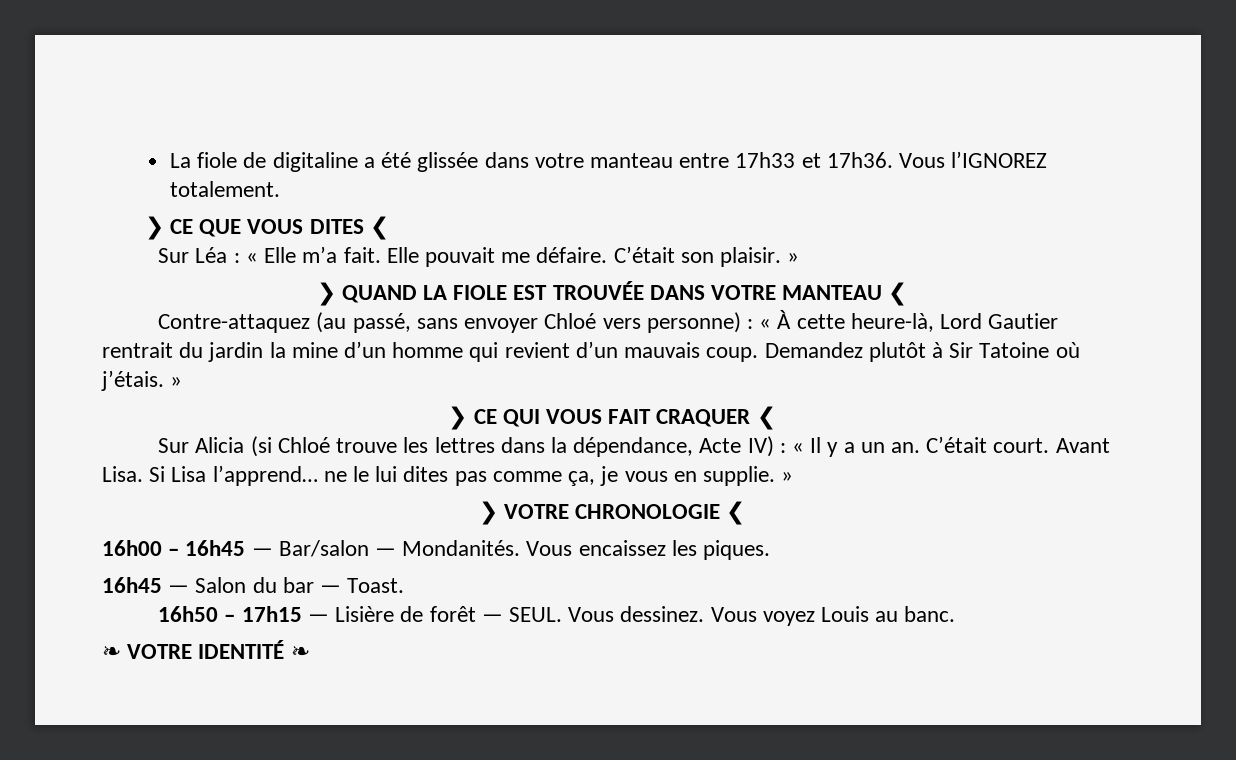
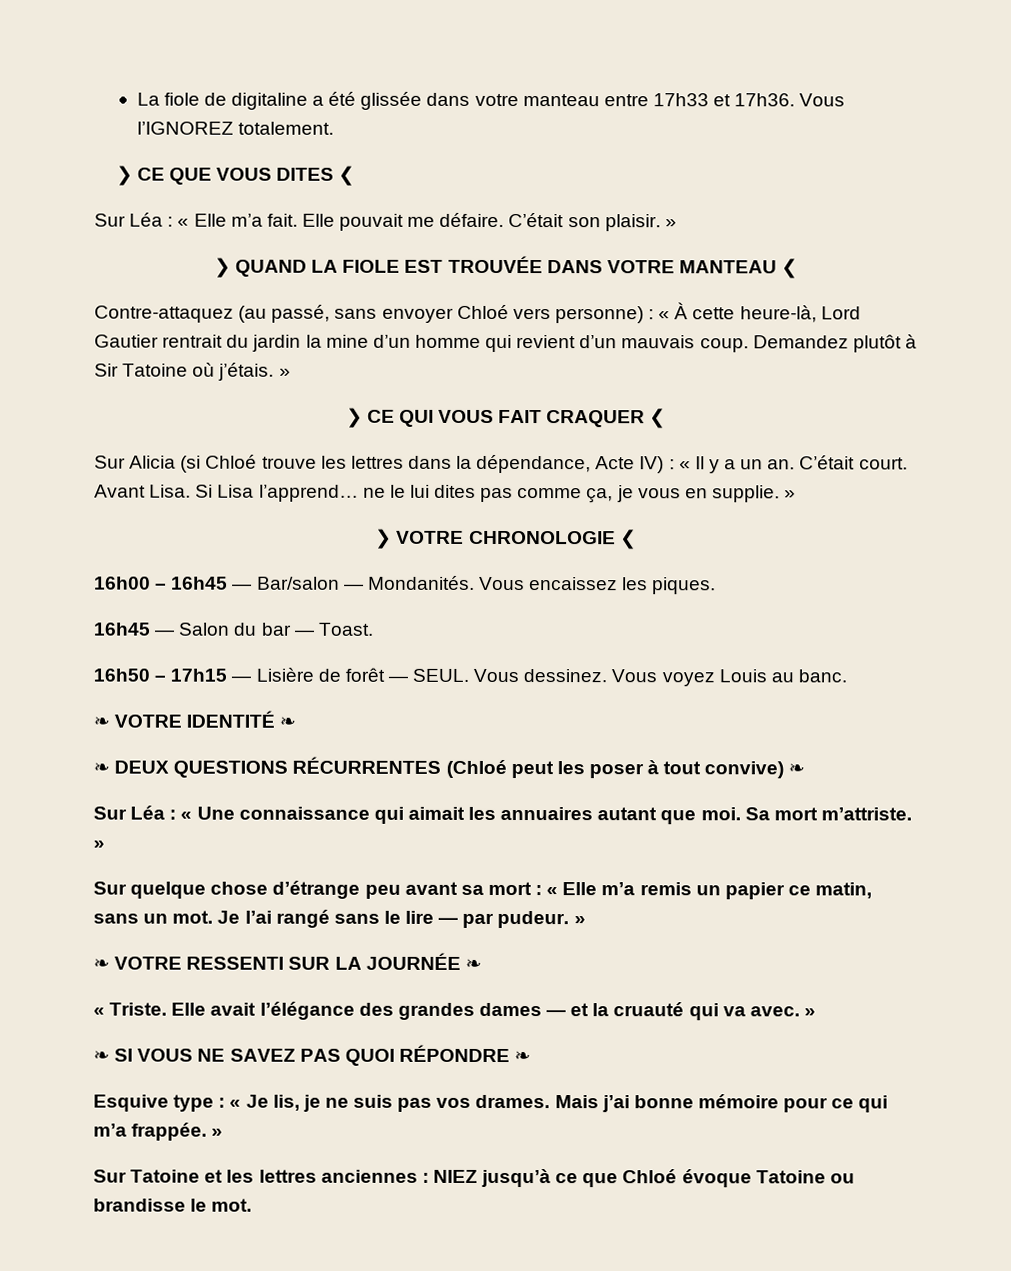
(310, 652) none -> [93,756,806,779] [93,805,912,825] [93,840,105,849] [93,880,873,900] [93,909,586,929] [93,952,482,970] [93,1001,816,1021] [93,1044,532,1066] [93,1094,889,1113] [93,1122,224,1141] [93,1168,855,1188] [93,1198,253,1212] // ❧ DEUX QUESTIONS RÉCURRENTES (Chloé peut les poser à tout convive) ❧ // Sur Léa : « Une connaissance qui aimait les annuaires autant que moi. Sa mort m’attriste. » // Sur quelque chose d’étrange peu avant sa mort : « Elle m’a remis un papier ce matin, sans un mot. Je l’ai rangé sans le lire — par pudeur. » // ❧ VOTRE RESSENTI SUR LA JOURNÉE ❧ // « Triste. Elle avait l’élégance des grandes dames — et la cruauté qui va avec. » // ❧ SI VOUS NE SAVEZ PAS QUOI RÉPONDRE ❧ // Esquive type : « Je lis, je ne suis pas vos drames. Mais j’ai bonne mémoire pour ce qui m’a frappée. » // Sur Tatoine et les lettres anciennes : NIEZ jusqu’à ce que Chloé évoque Tatoine ou brandisse le mot.

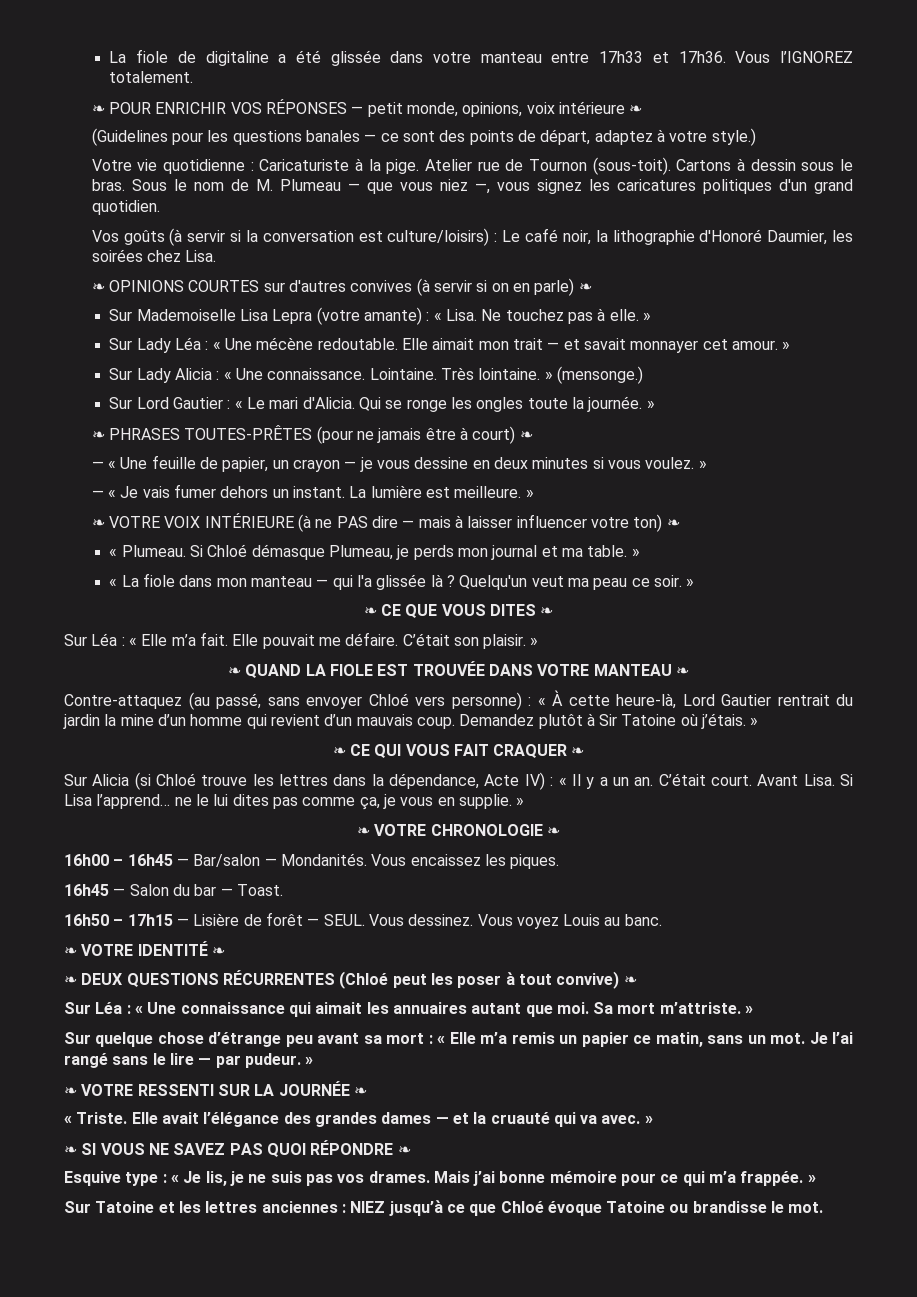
[115,165,133,186] ❯ -> [91,99,643,117] [91,128,756,146] [91,157,854,175] [91,179,853,194] [91,200,160,215] [91,228,853,246] [91,249,217,262] [91,278,592,296] [109,307,651,325] [109,337,791,353] [109,366,643,384] [109,396,655,412] [91,425,533,444] [91,455,707,472] [91,484,534,498] [91,513,680,532] [109,544,640,560] [109,573,695,590] [363,606,377,616] ❧ POUR ENRICHIR VOS RÉPONSES — petit monde, opinions, voix intérieure ❧ // (Guidelines pour les questions banales — ce sont des points de départ, adaptez à votre style.) // Votre vie quotidienne : Caricaturiste à la pige. Atelier rue de Tournon (sous-toit). Cartons à dessin sous le bras. Sous le nom de M. Plumeau — que vous niez —, vous signez les caricatures politiques d'un grand quotidien. // Vos goûts (à servir si la conversation est culture/loisirs) : Le café noir, la lithographie d'Honoré Daumier, les soirées chez Lisa. // ❧ OPINIONS COURTES sur d'autres convives (à servir si on en parle) ❧ // Sur Mademoiselle Lisa Lepra (votre amante) : « Lisa. Ne touchez pas à elle. » // Sur Lady Léa : « Une mécène redoutable. Elle aimait mon trait — et savait monnayer cet amour. » // Sur Lady Alicia : « Une connaissance. Lointaine. Très lointaine. » (mensonge.) // Sur Lord Gautier : « Le mari d'Alicia. Qui se ronge les ongles toute la journée. » // ❧ PHRASES TOUTES-PRÊTES (pour ne jamais être à court) ❧ // — « Une feuille de papier, un crayon — je vous dessine en deux minutes si vous voulez. » // — « Je vais fumer dehors un instant. La lumière est meilleure. » // ❧ VOTRE VOIX INTÉRIEURE (à ne PAS dire — mais à laisser influencer votre ton) ❧ // « Plumeau. Si Chloé démasque Plumeau, je perds mon journal et ma table. » // « La fiole dans mon manteau — qui l'a glissée là ? Quelqu'un veut ma peau ce soir. » // ❧
[338,165,356,186] ❮ -> [540,606,554,616] ❧
[213,257,231,278] ❯ -> [228,666,242,676] ❧
[781,258,799,279] ❮ -> [675,666,689,676] ❧
[345,407,363,428] ❯ -> [332,746,346,756] ❧
[649,408,667,429] ❮ -> [571,746,585,756] ❧
[375,528,393,549] ❯ -> [357,826,371,836] ❧
[619,529,637,550] ❮ -> [546,826,560,836] ❧

